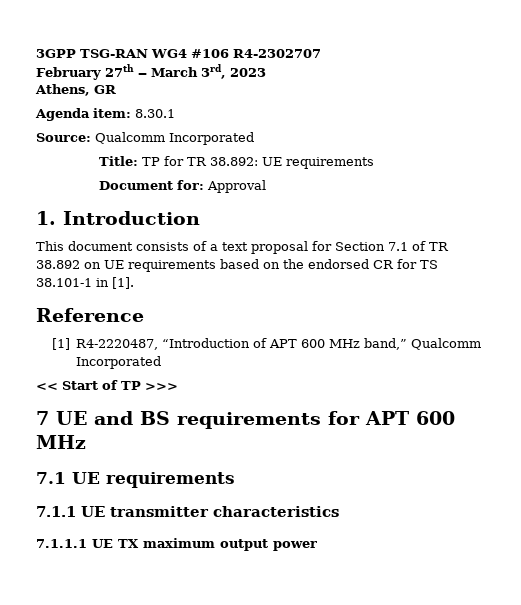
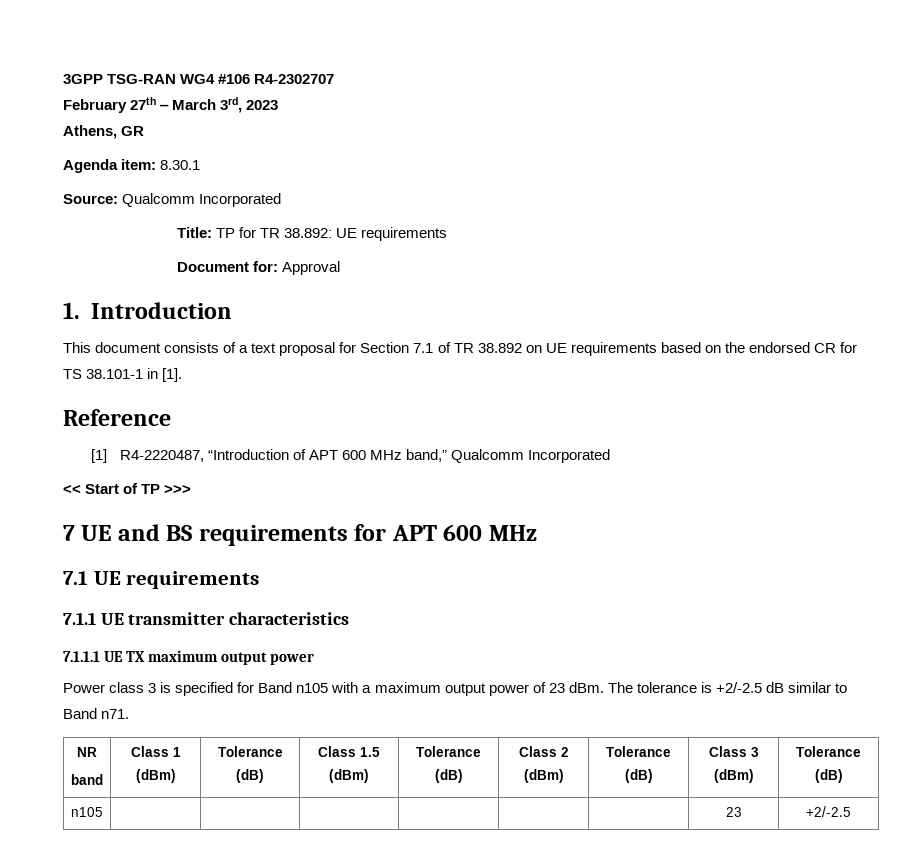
(317, 546) none -> [63,682,848,696] [63,708,130,719] [77,747,97,757] [71,774,103,785] [130,746,181,757] [135,769,176,783] [217,746,283,757] [236,769,264,783] [318,746,381,757] [329,769,370,783] [416,746,482,757] [434,769,463,783] [518,746,569,757] [523,769,564,783] [606,746,671,757] [624,769,653,783] [708,746,759,757] [713,769,754,783] [796,746,861,757] [814,769,843,783] [71,807,103,817] [725,807,742,817] [806,806,851,817] // Power class 3 is specified for Band n105 with a maximum output power of 23 dBm. The tolerance is +2/-2.5 dB similar to Band n71. // NR // band | Class 1 (dBm) | Tolerance (dB) | Class 1.5 (dBm) | Tolerance (dB) | Class 2 (dBm) | Tolerance (dB) | Class 3 (dBm) | Tolerance (dB) // n105 | | | | | | | 23 | +2/-2.5

